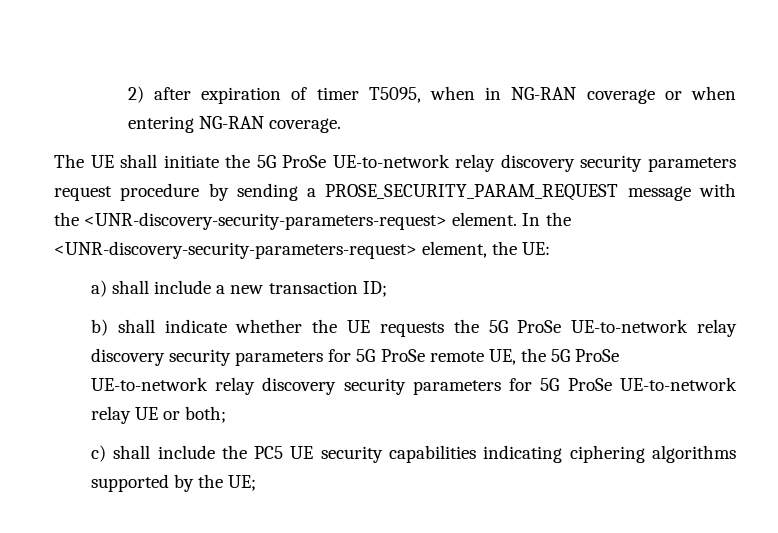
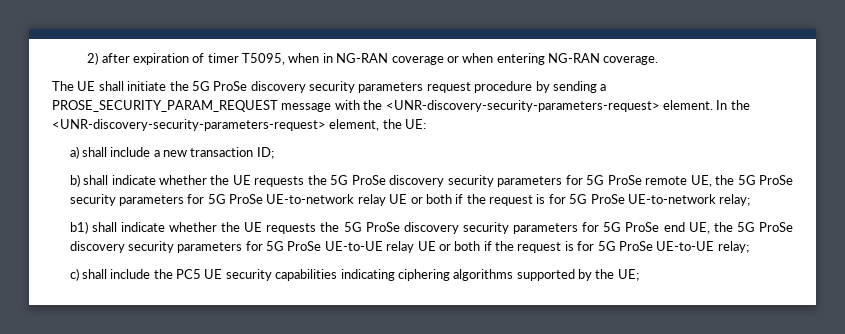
[332,154,496,172] UE-to-network relay -> (248, 86) none
[571,319,738,337] UE-to-network relay -> (386, 180) none
[90,377,337,395] UE-to-network relay discovery -> (794, 180) none
[185,406,227,423] both; -> [425,194,751,206] [69,221,794,234] [69,241,749,253] both if the request is for 5G ProSe UE-to-network relay; // b1) shall indicate whether the UE requests the 5G ProSe discovery security parameters for 5G ProSe end UE, the 5G ProSe discovery security parameters for 5G ProSe UE-to-UE relay UE or both if the request is for 5G ProSe UE-to-UE relay;

